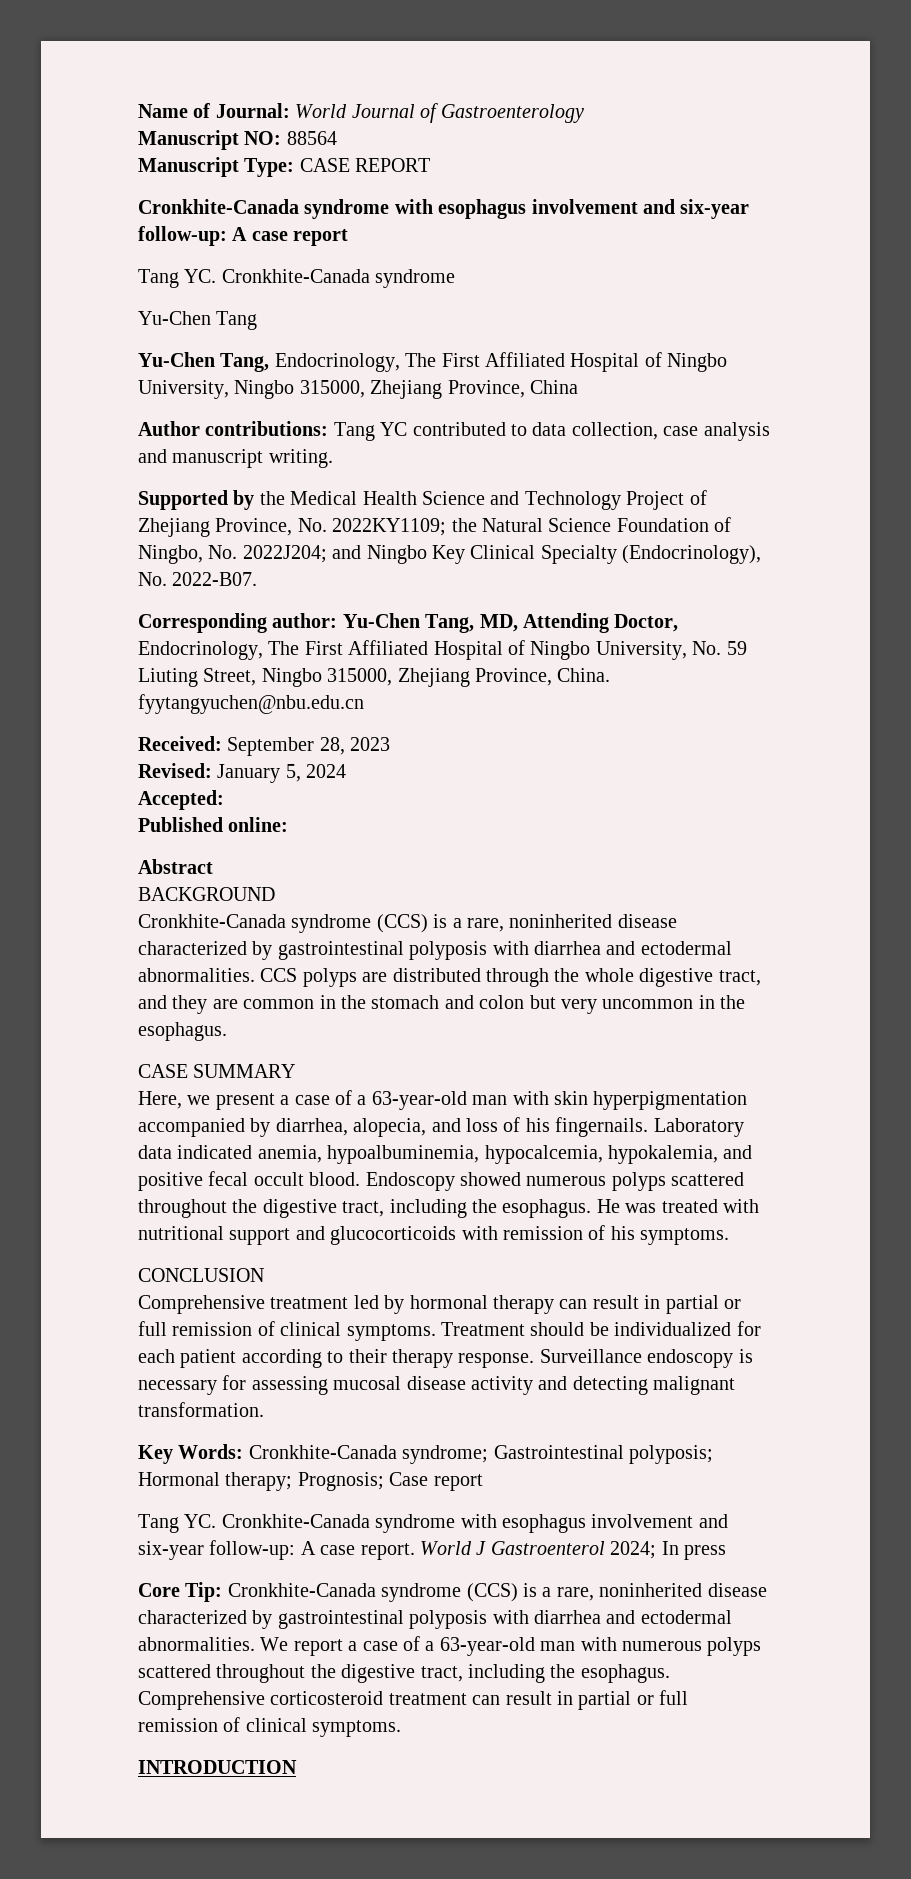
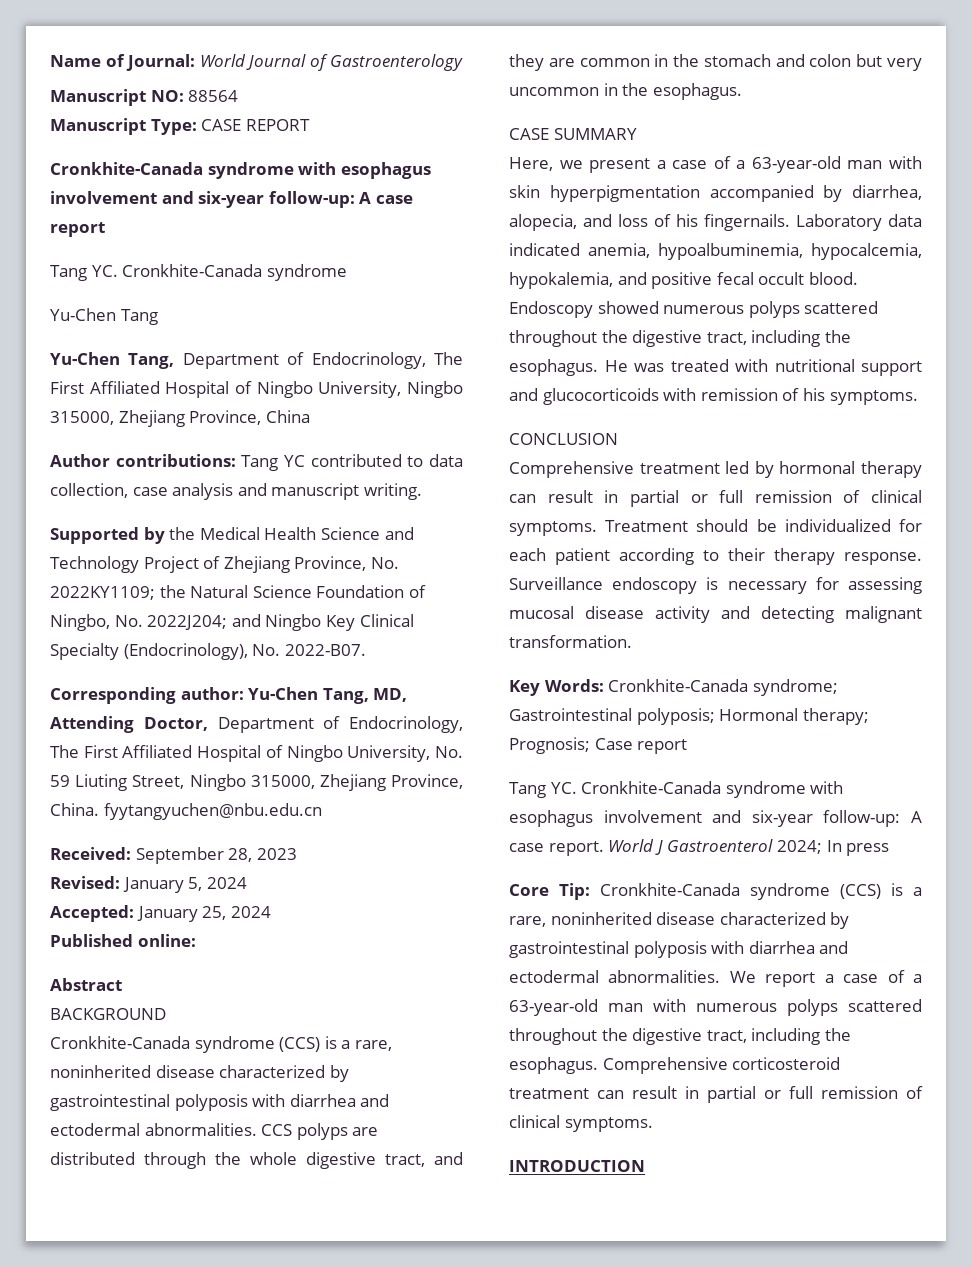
(270, 362) none -> [182,352,305,369] Department of
(679, 623) none -> [217,716,341,733] Department of
(224, 800) none -> [136,906,271,922] January 25, 2024

